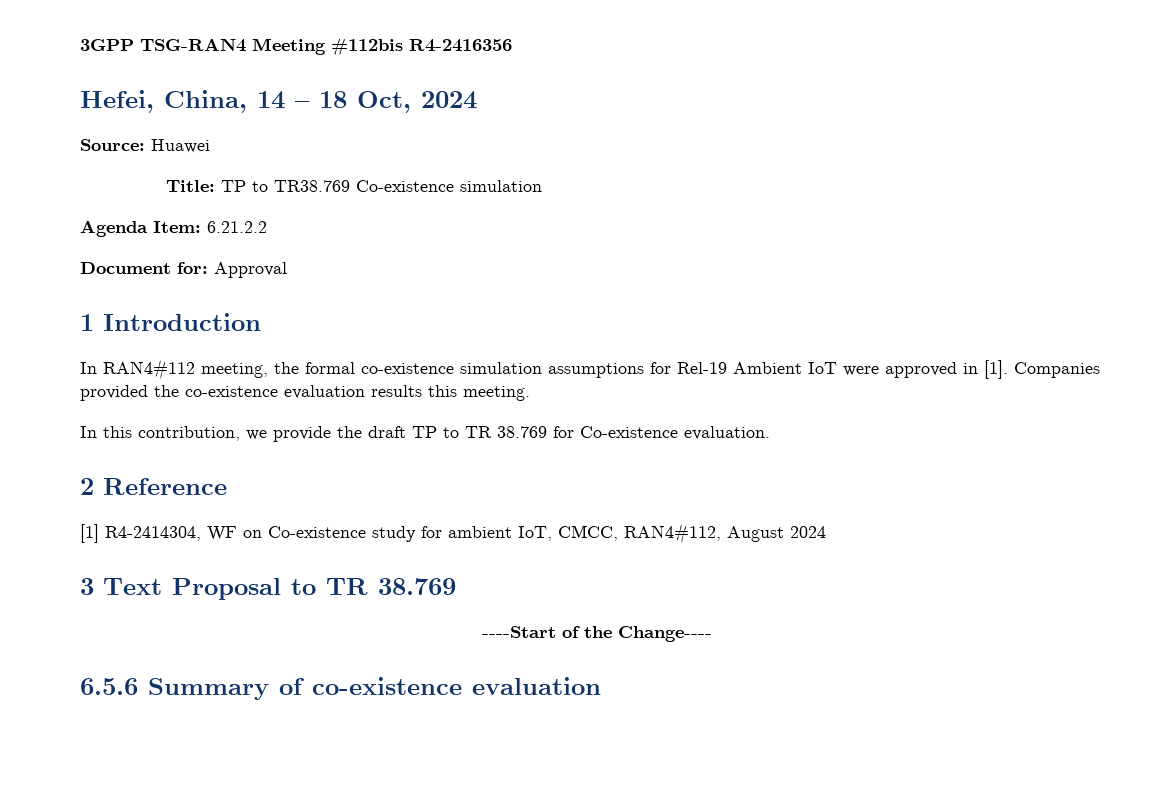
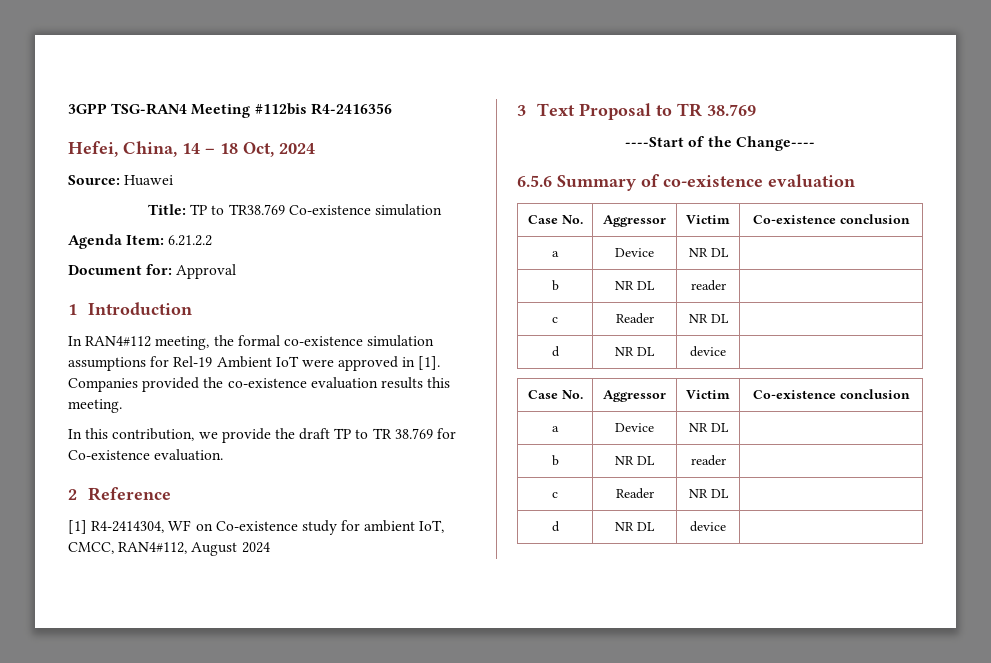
(601, 686) none -> [527,215,583,224] [603,215,666,227] [686,215,730,224] [752,214,910,224] [552,251,559,257] [615,248,654,257] [688,248,729,257] [551,280,559,291] [615,281,655,290] [690,280,726,291] [552,317,558,323] [615,313,654,324] [688,314,729,323] [551,346,560,357] [615,347,655,356] [690,346,726,357] [527,390,583,399] [603,390,666,402] [686,390,730,399] [752,389,910,399] [552,426,559,432] [615,423,654,432] [688,423,729,432] [551,455,559,466] [615,456,655,465] [690,455,726,466] [552,492,558,498] [615,488,654,499] [688,489,729,498] [551,521,560,532] [615,522,655,531] [690,521,726,532] // Case No. | Aggressor | Victim | Co-existence conclusion // a | Device | NR DL | // b | NR DL | reader | // c | Reader | NR DL | // d | NR DL | device | // Case No. | Aggressor | Victim | Co-existence conclusion // a | Device | NR DL | // b | NR DL | reader | // c | Reader | NR DL | // d | NR DL | device |

